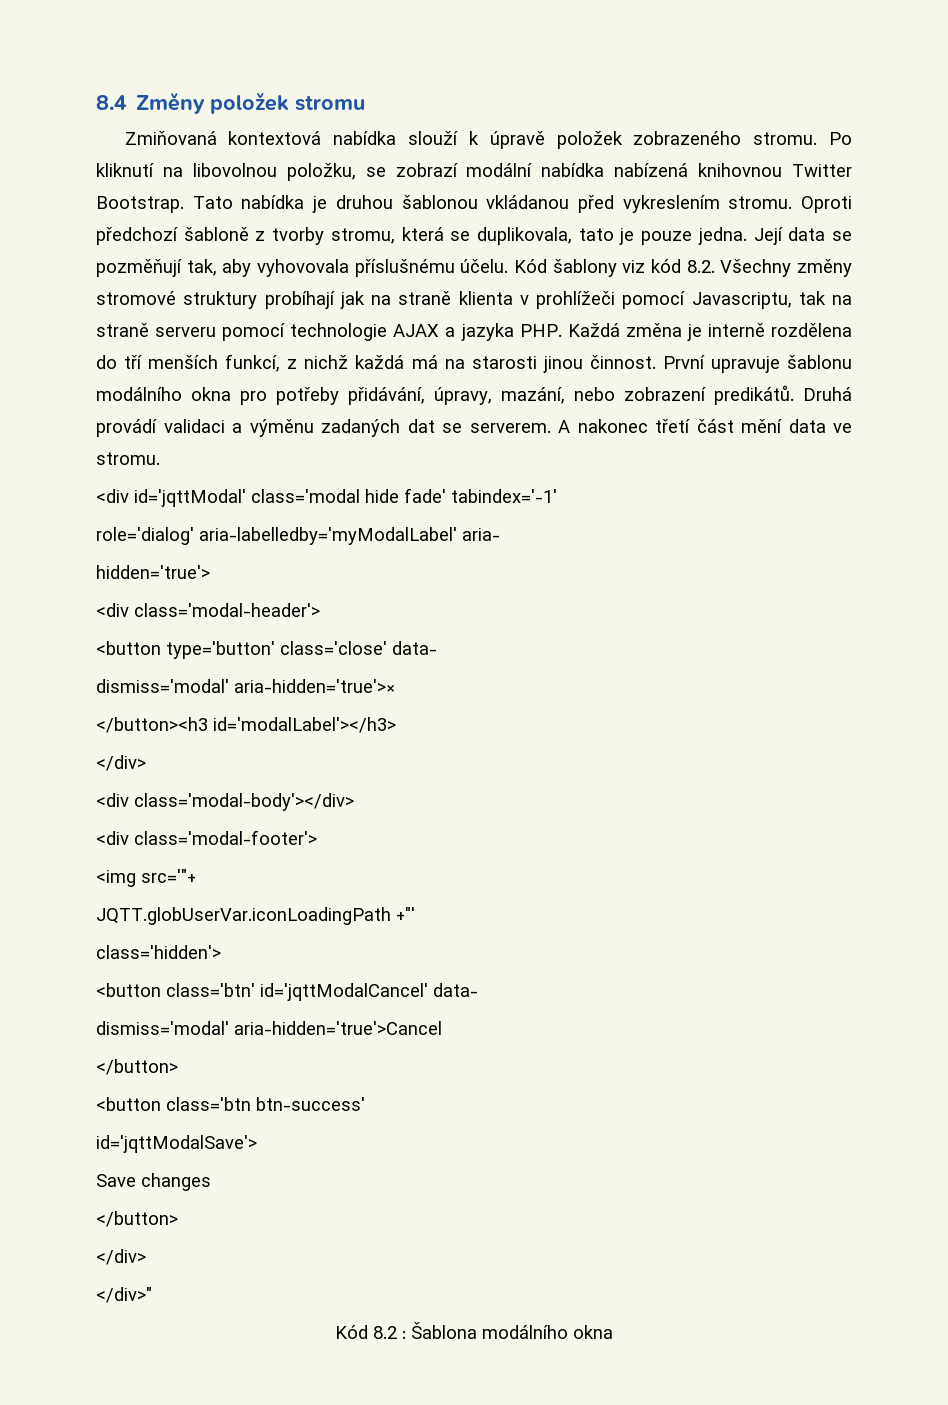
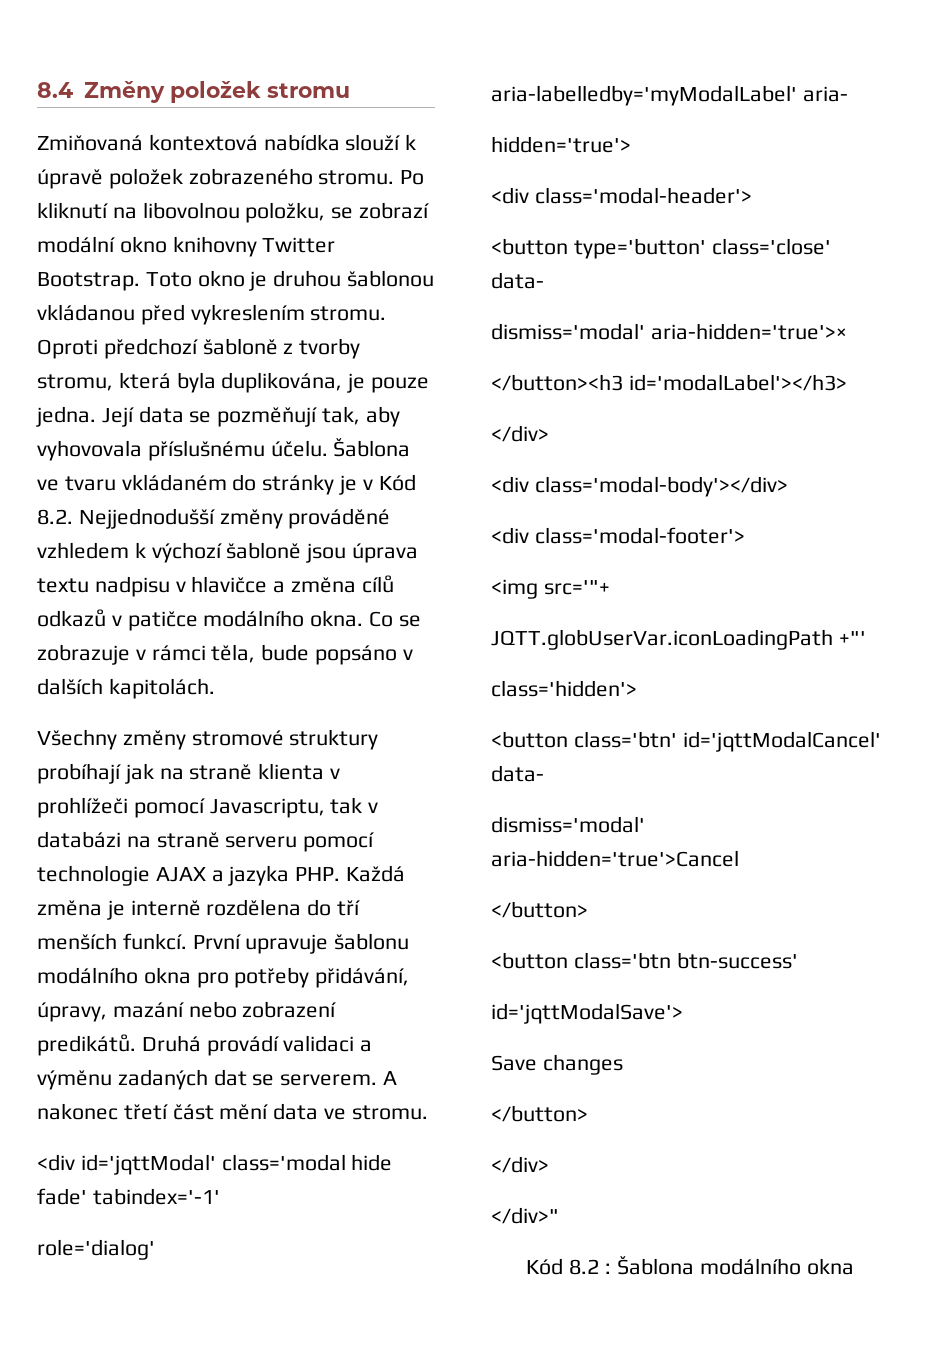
[541,163,852,177] [96,195,305,213] nabídka nabízená knihovnou Twitter Bootstrap. Tato nabídka -> [119,236,336,257] [37,270,245,291] okno knihovny Twitter Bootstrap. Toto okno
[450,227,614,245] se duplikovala, tato -> [176,372,343,393] byla duplikována,
[514,259,715,277] Kód šablony viz kód 8.2. -> [333,438,411,457] [37,474,416,495] [37,508,391,529] [37,542,419,563] [37,575,394,597] [37,609,421,631] [37,644,413,665] [37,678,215,699] Šablona ve tvaru vkládaném do stránky je v Kód 8.2. Nejjednodušší změny prováděné vzhledem k výchozí šabloně jsou úprava textu nadpisu v hlavičce a změna cílů odkazů v patičce modálního okna. Co se zobrazuje v rámci těla, bude popsáno v dalších kapitolách. //
(826, 298) none -> [368,802,379,813] [37,831,121,848] v databázi
[225,354,656,373] funkcí, z nichž každá má na starosti jinou činnost. -> [122,933,187,950] funkcí.
[501,387,565,404] mazání, -> [112,1002,184,1018] mazání

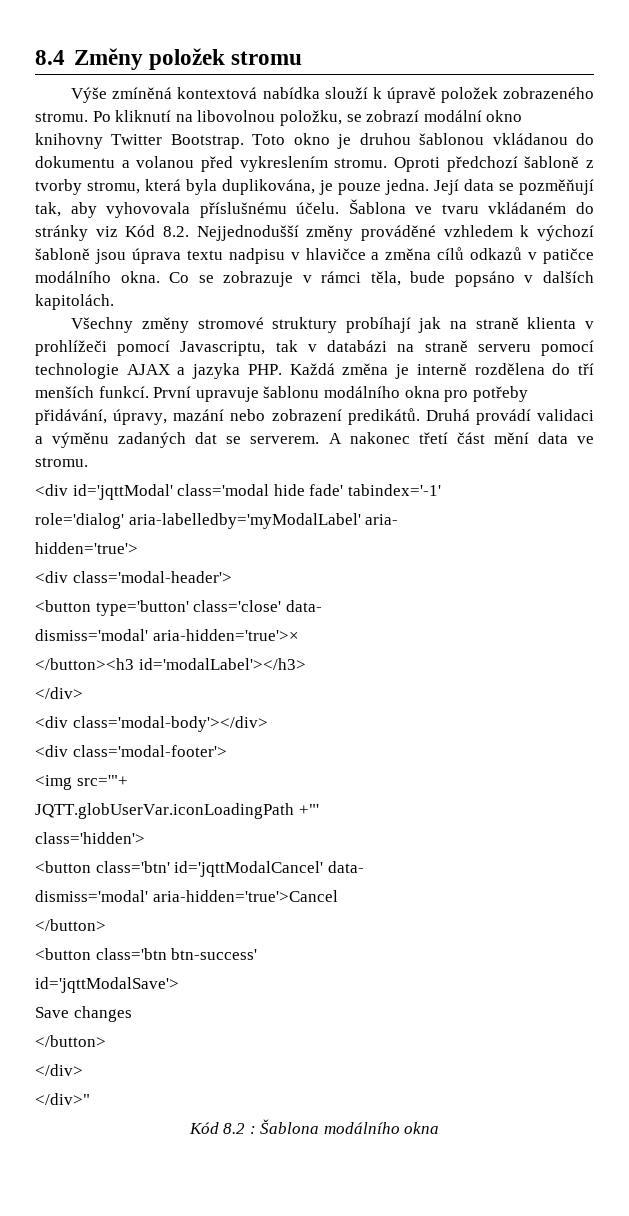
[37,135,143,151] Zmiňovaná -> [71,87,173,103] Výše zmíněná
(135, 312) none -> [576,133,595,145] [35,156,195,168] do dokumentu a volanou
[339,475,373,495] je v -> [95,226,118,237] viz

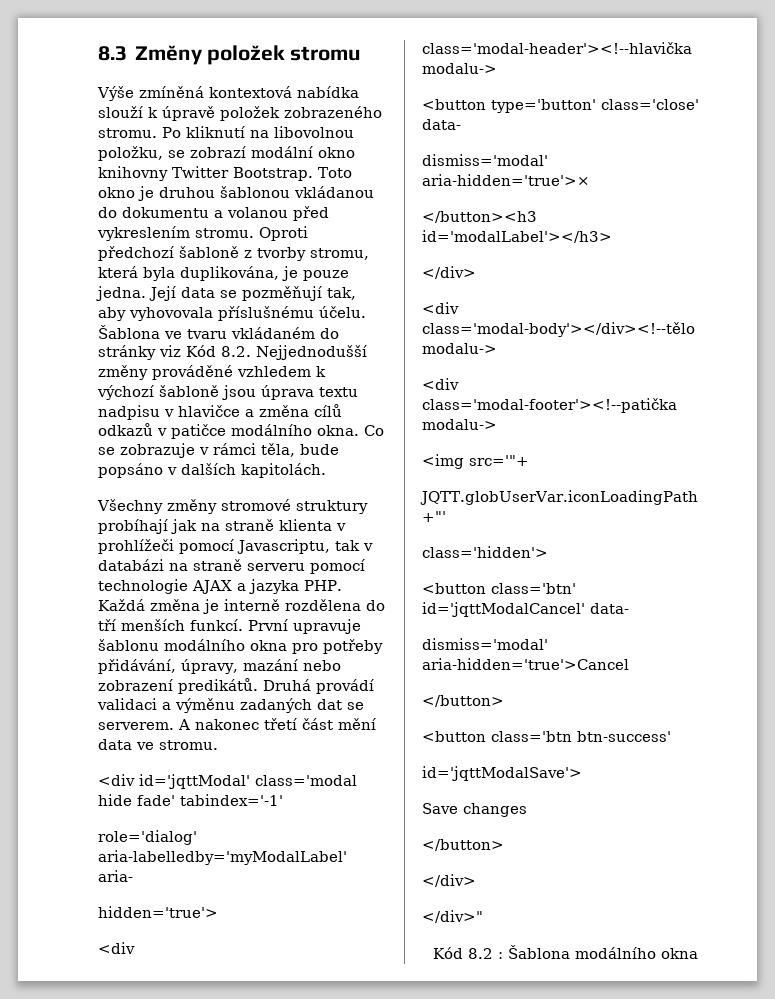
[35,50,65,65] 8.4 -> [98,46,127,61] 8.3
[72,571,232,583] class='modal-header'> -> [422,42,692,54] [422,63,497,74] class='modal-header'><!--hlavička modalu->
[72,716,268,732] [35,745,227,757] class='modal-body'></div> // <div class='modal-footer'> -> [422,322,695,337] [422,343,497,354] [422,378,459,390] [422,398,677,413] [422,419,497,430] class='modal-body'></div><!--tělo modalu-> // <div class='modal-footer'><!--patička modalu->

